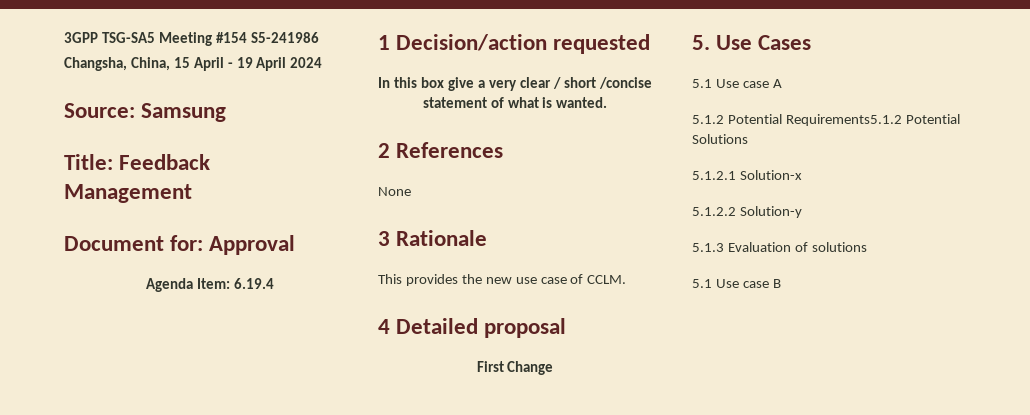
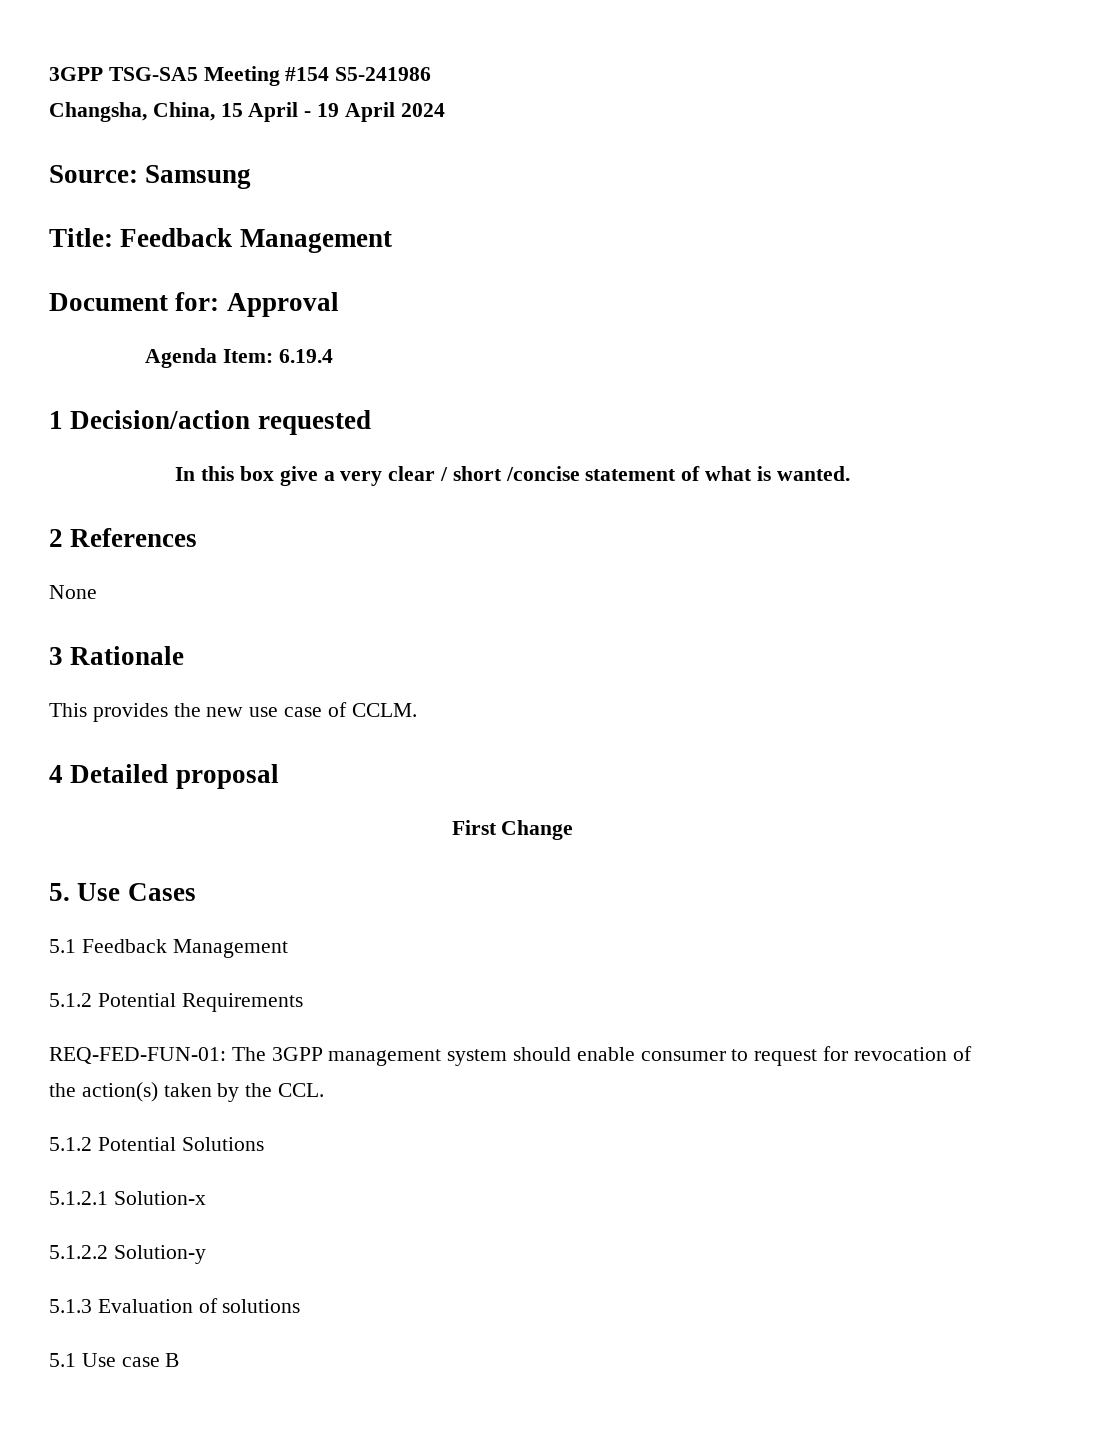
[715,79,782,88] [692,114,902,126] Use case A // 5.1.2 Potential Requirements5.1.2 -> [81,939,288,958] [49,993,303,1012] [49,1046,972,1066] [49,1082,325,1102] [49,1137,92,1151] Feedback Management // 5.1.2 Potential Requirements // REQ-FED-FUN-01: The 3GPP management system should enable consumer to request for revocation of the action(s) taken by the CCL. // 5.1.2

